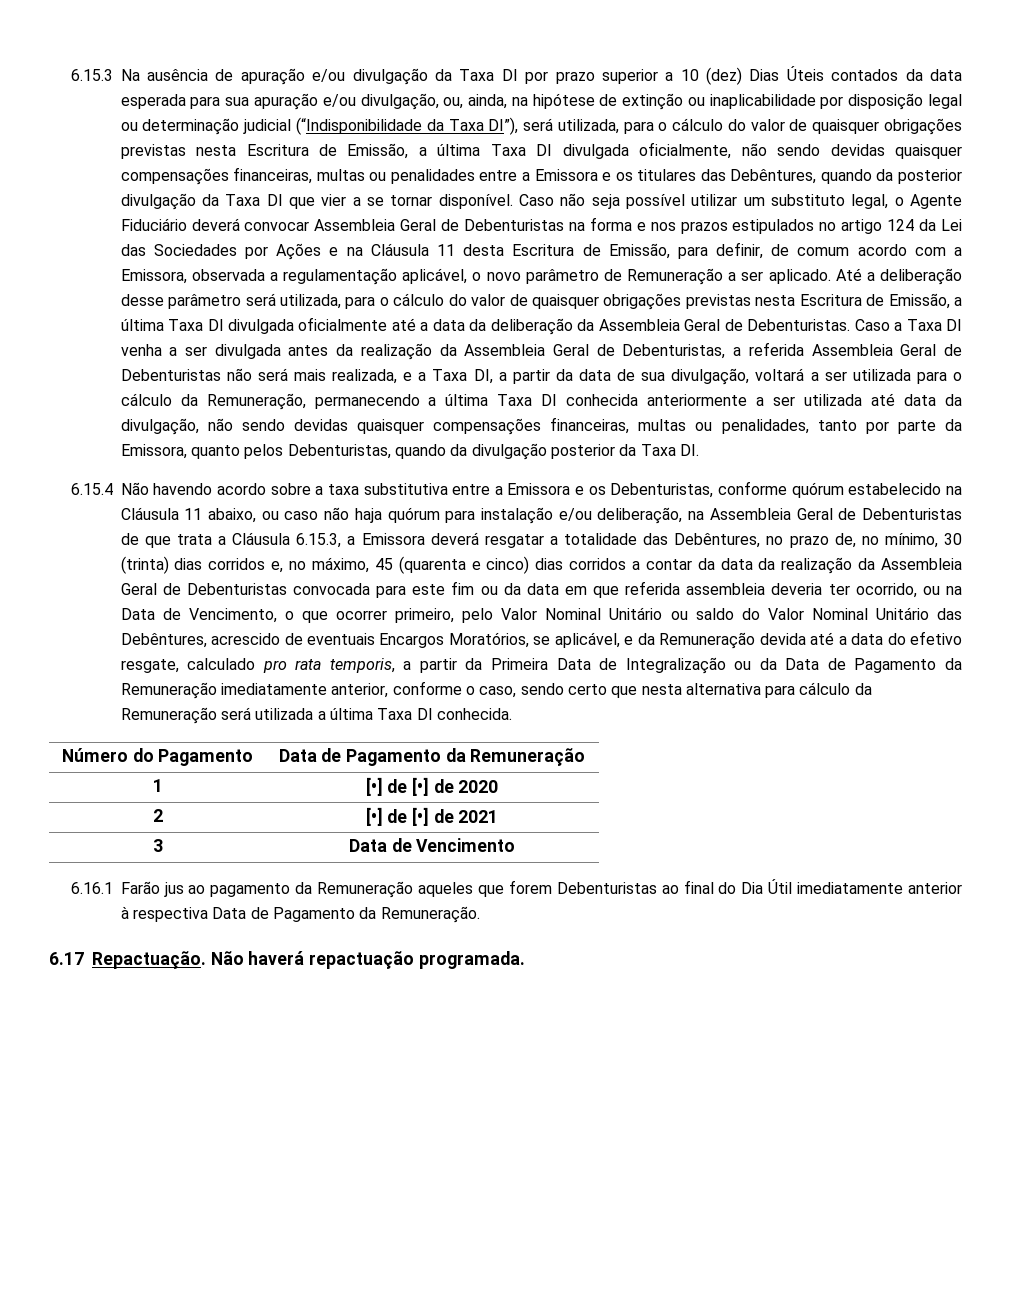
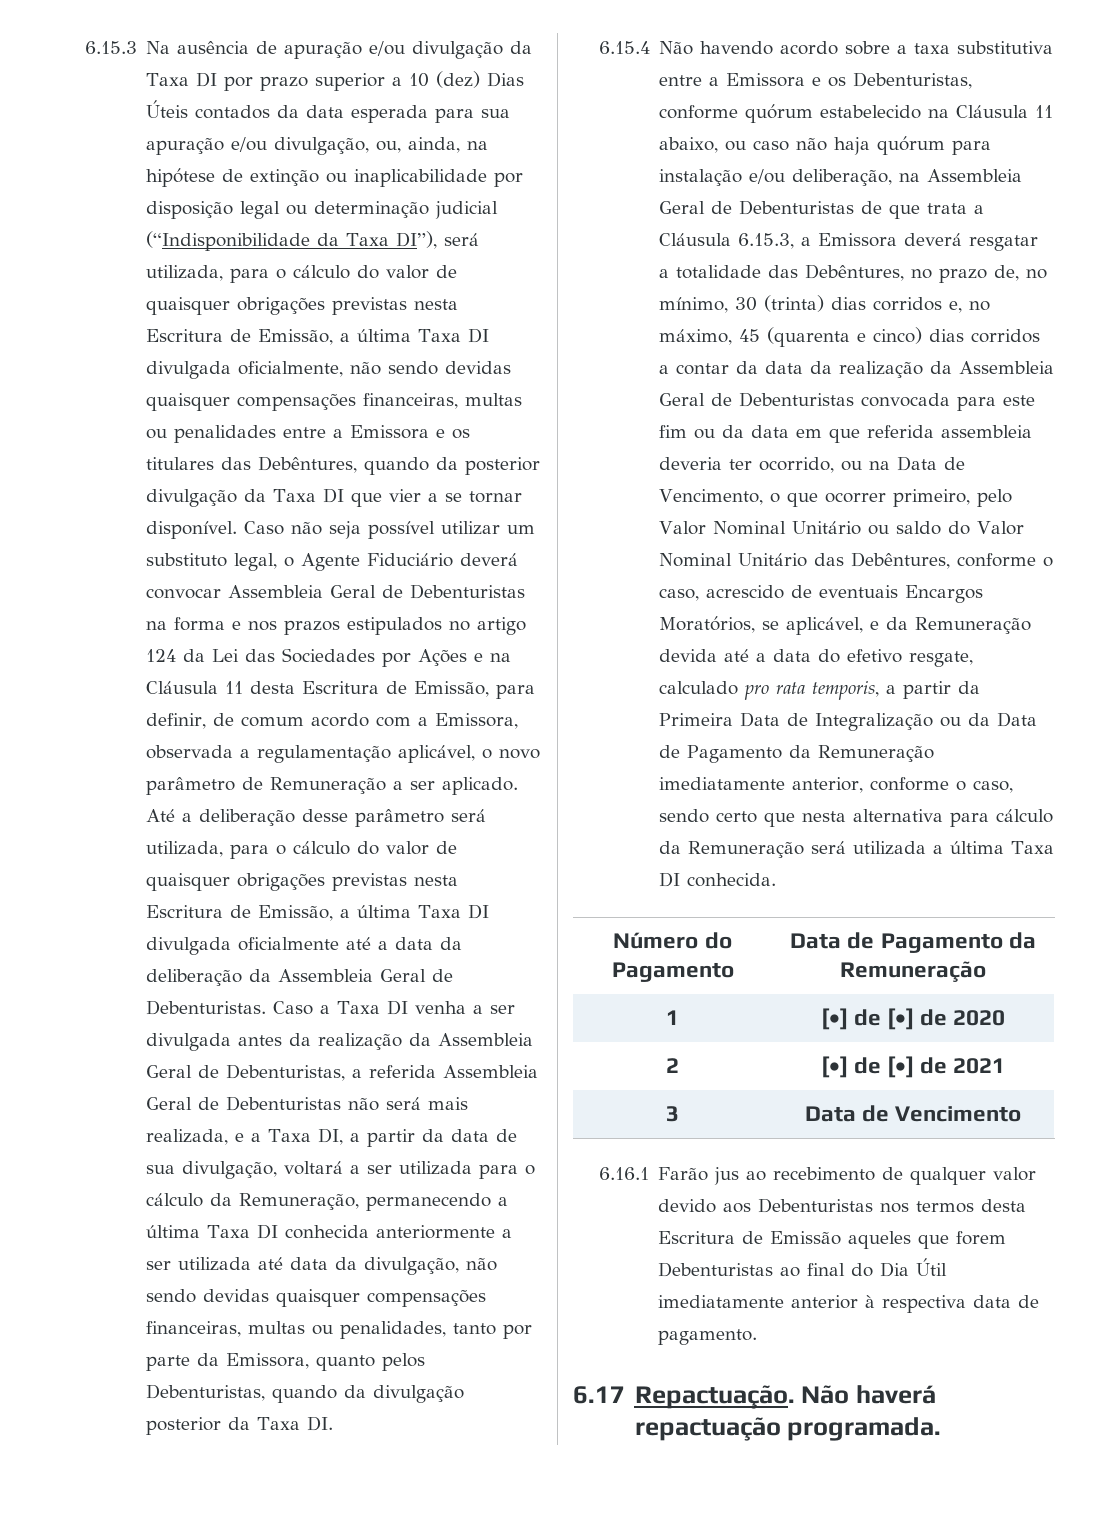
(207, 640) none -> [957,553,1054,567] [659,588,700,601] conforme o caso,
[210,881,414,898] pagamento da Remuneração -> [773,1167,1037,1185] [658,1198,1027,1213] [658,1231,842,1245] recebimento de qualquer valor devido aos Debenturistas nos termos desta Escritura de Emissão
[212,906,480,923] Data de Pagamento da Remuneração. -> [973,1295,1040,1308] [658,1329,758,1345] data de pagamento.

